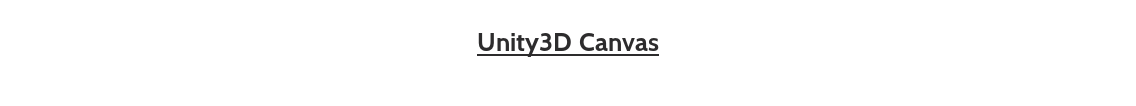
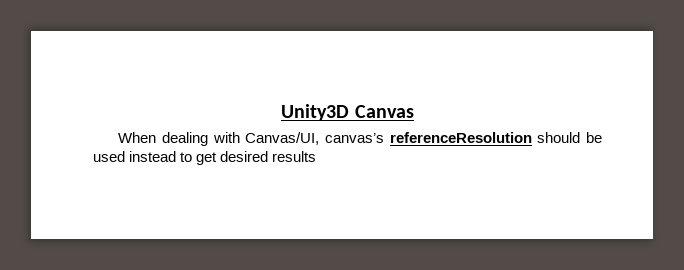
(660, 42) none -> [118,132,602,146] [93,151,317,165] // When dealing with Canvas/UI, canvas’s referenceResolution should be used instead to get desired results

